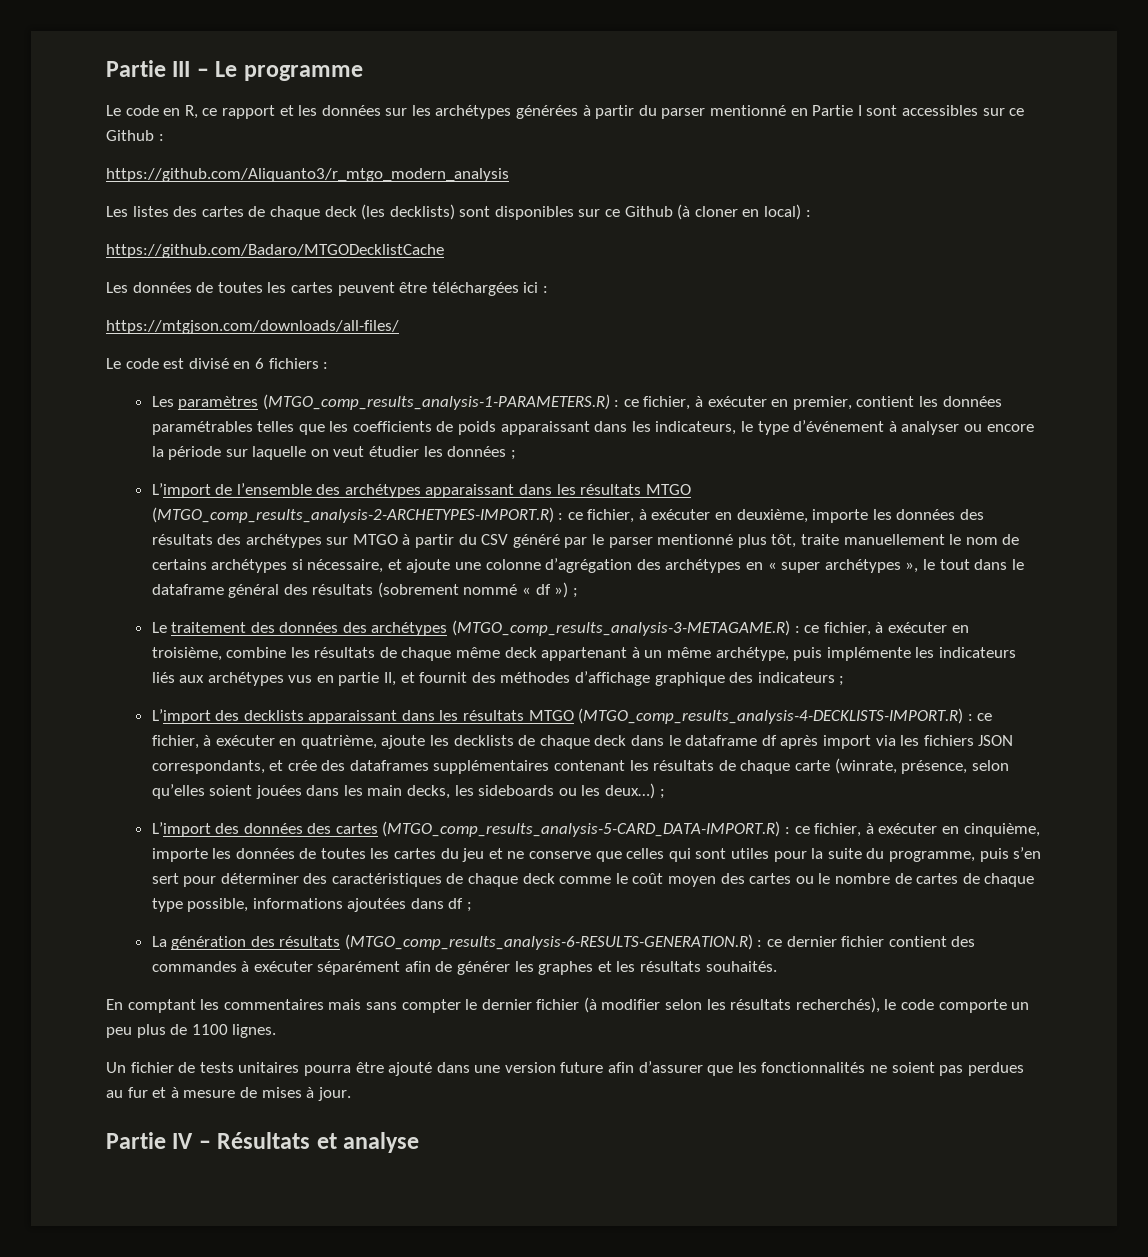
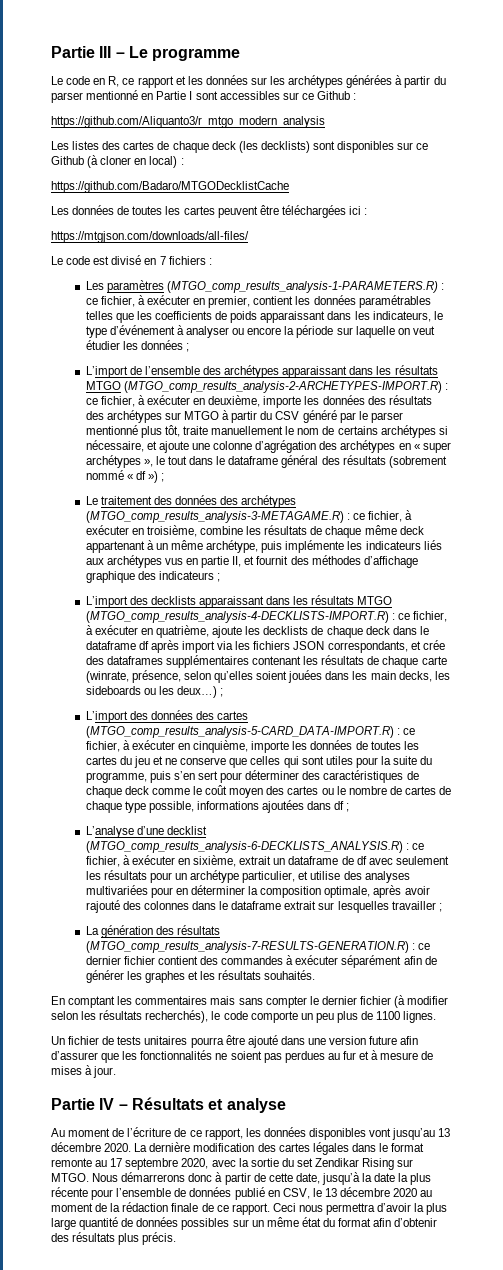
[254,358,264,369] 6 -> [159,256,166,265] 7
(473, 907) none -> [85,826,207,838] [85,841,424,853] [85,855,449,867] [85,870,410,883] [85,885,430,898] [85,900,442,913] // L’analyse d’une decklist (MTGO_comp_results_analysis-6-DECKLISTS_ANALYSIS.R) : ce fichier, à exécuter en sixième, extrait un dataframe de df avec seulement les résultats pour un archétype particulier, et utilise des analyses multivariées pour en déterminer la composition optimale, après avoir rajouté des colonnes dans le dataframe extrait sur lesquelles travailler ;
[344,934,753,950] (MTGO_comp_results_analysis-6-RESULTS-GENERATION.R) -> [85,941,409,953] (MTGO_comp_results_analysis-7-RESULTS-GENERATION.R)
(420, 1142) none -> [51,1127,451,1140] [51,1142,425,1155] [51,1158,414,1170] [51,1172,432,1185] [51,1187,433,1200] [51,1202,448,1215] [51,1217,438,1230] [51,1232,177,1245] // Au moment de l’écriture de ce rapport, les données disponibles vont jusqu’au 13 décembre 2020. La dernière modification des cartes légales dans le format remonte au 17 septembre 2020, avec la sortie du set Zendikar Rising sur MTGO. Nous démarrerons donc à partir de cette date, jusqu’à la date la plus récente pour l’ensemble de données publié en CSV, le 13 décembre 2020 au moment de la rédaction finale de ce rapport. Ceci nous permettra d’avoir la plus large quantité de données possibles sur un même état du format afin d’obtenir des résultats plus précis.

